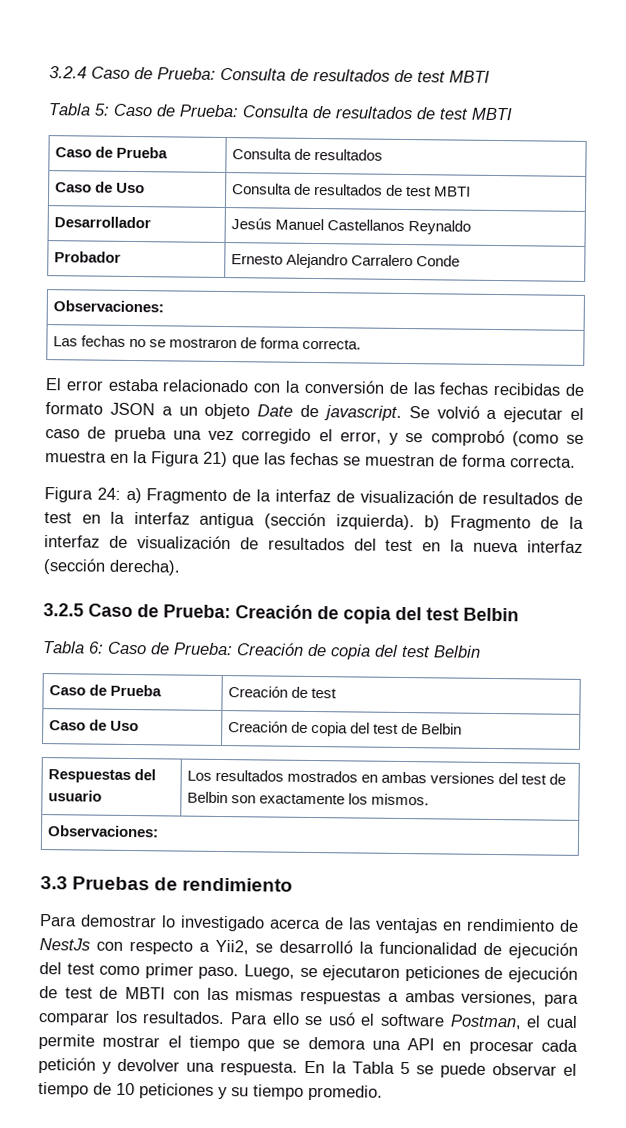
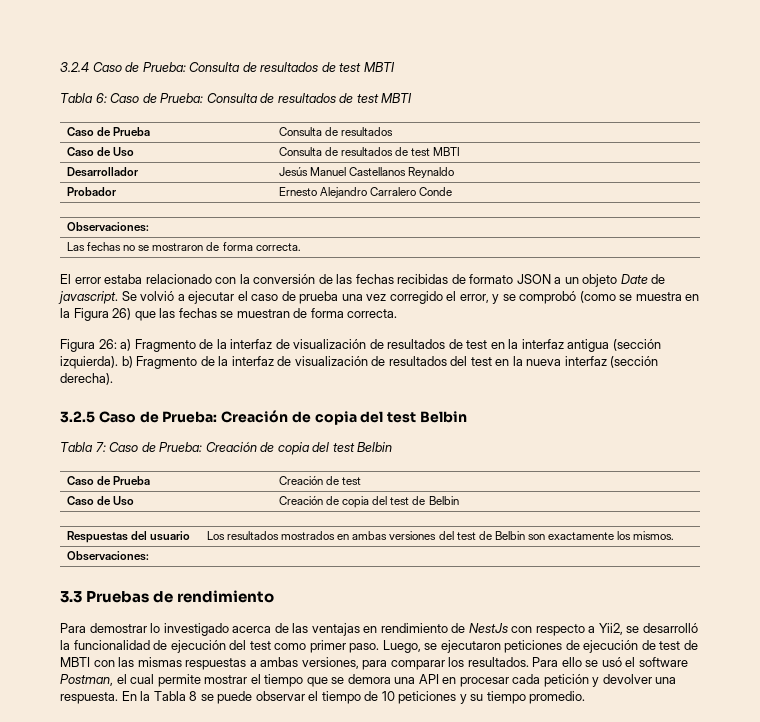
[94,103,110,116] 5: -> [95,93,107,103] 6:
[203,451,228,468] 21) -> [112,308,132,320] 26)
[96,487,121,500] 24: -> [98,339,117,349] 26:
[89,641,104,654] 6: -> [95,442,106,452] 7:
[399,1061,410,1075] 5 -> [189,691,198,701] 8

